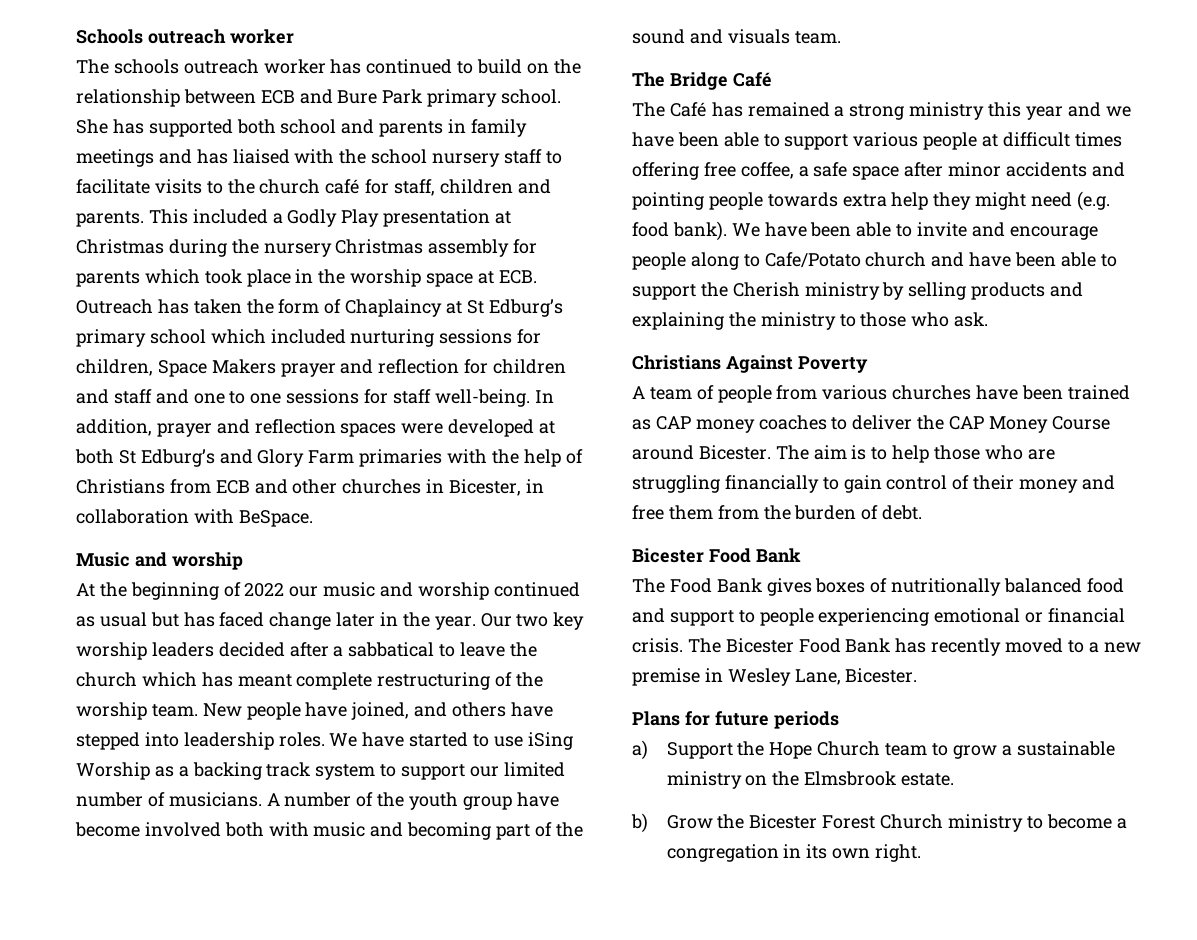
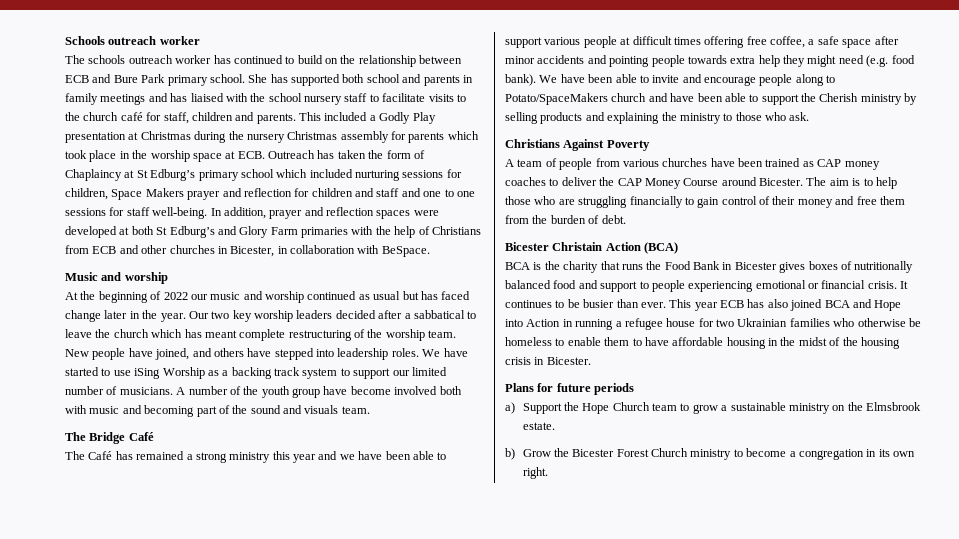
[764,252,861,268] Cafe/Potato -> [505,93,608,105] Potato/SpaceMakers
[708,548,801,563] [632,578,762,593] Food Bank // The Food Bank -> [552,242,679,254] [505,261,777,273] Christain Action (BCA) // BCA is the charity that runs the Food Bank in Bicester
[687,638,1141,656] [632,668,841,686] The Bicester Food Bank has recently moved to a new premise in Wesley Lane, -> [900,281,909,289] [505,299,902,311] [505,318,921,330] [505,337,900,349] [505,357,545,365] It continues to be busier than ever. This year ECB has also joined BCA and Hope into Action in running a refugee house for two Ukrainian families who otherwise be homeless to enable them to have affordable housing in the midst of the housing crisis in

